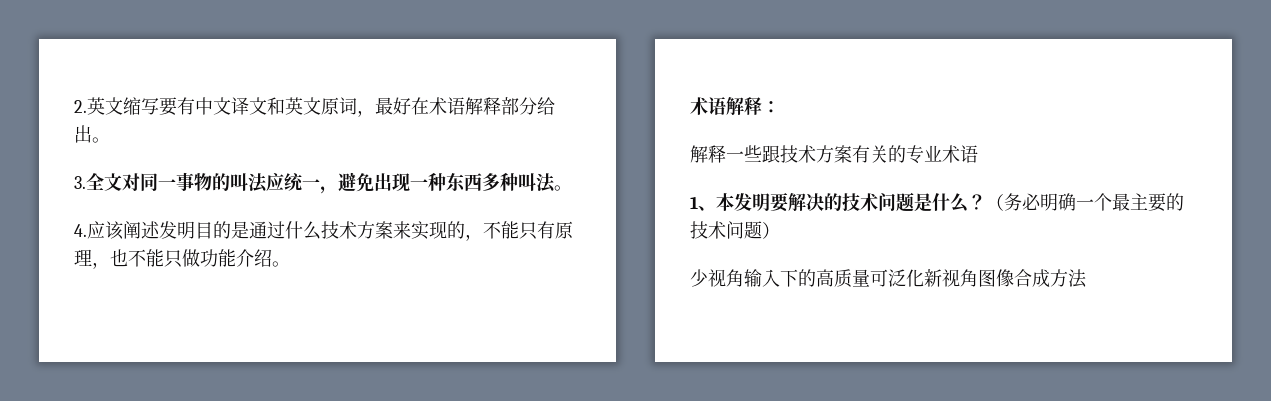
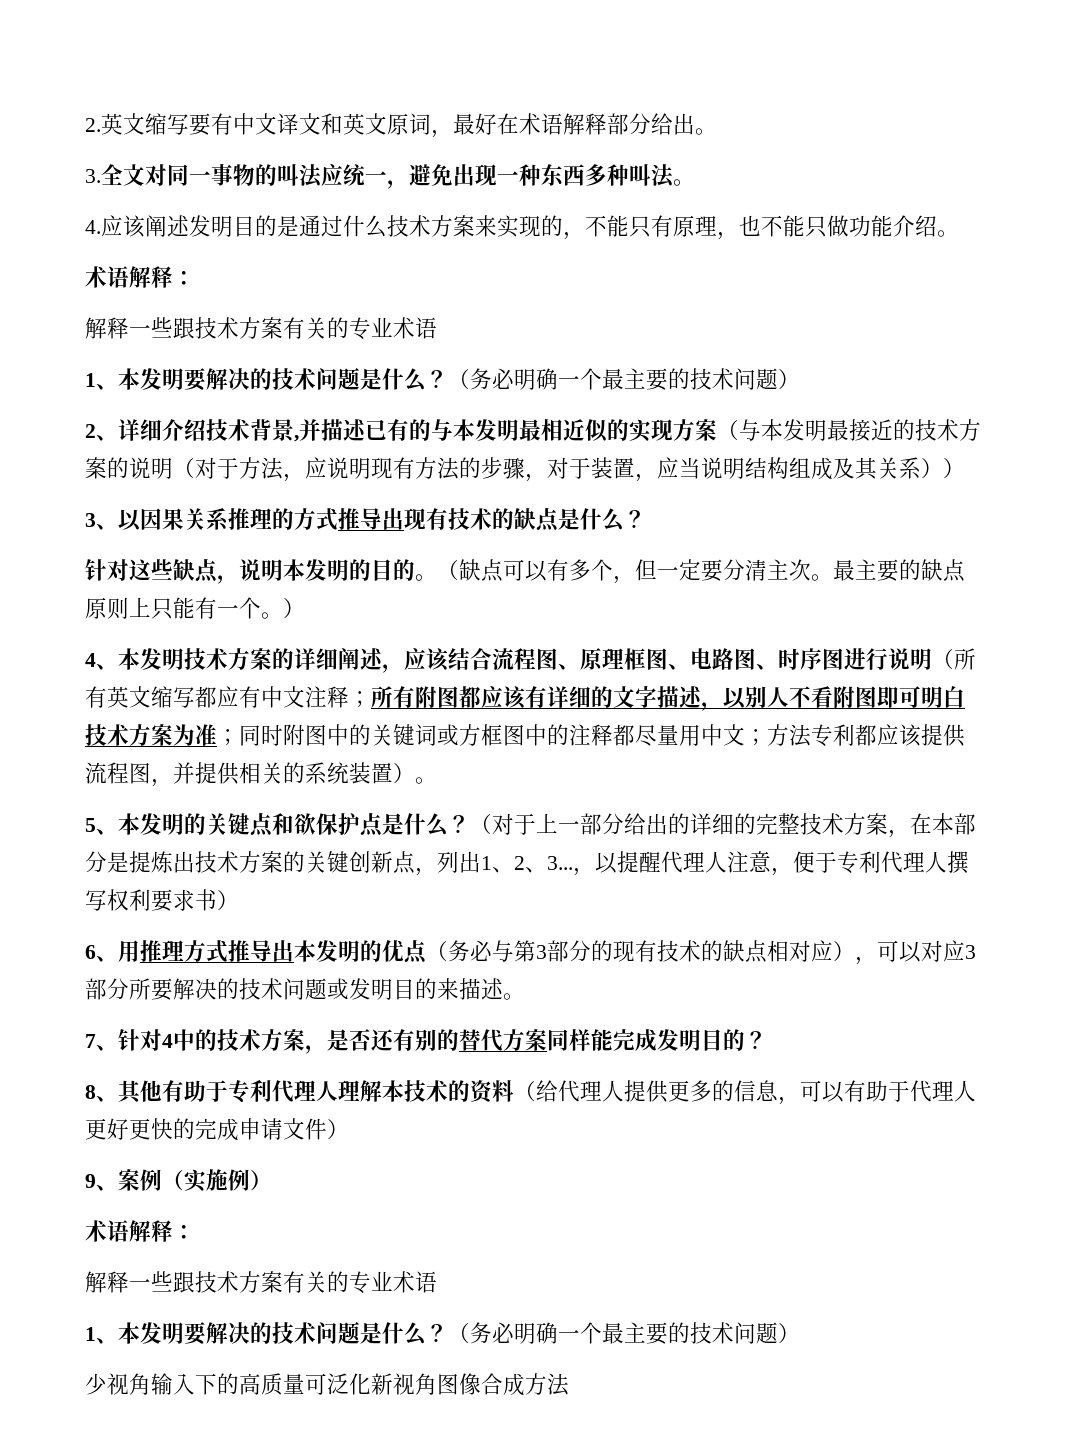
(780, 230) none -> [85,419,981,442] [85,457,965,482] [85,508,646,532] [85,559,965,584] [85,597,305,620] [85,648,976,673] [85,686,965,711] [85,724,965,747] [85,762,437,787] [85,813,976,838] [85,851,969,876] [85,889,239,912] [85,940,976,965] [85,978,525,1001] [85,1029,767,1054] [85,1079,976,1105] [85,1118,349,1141] [85,1169,272,1192] [85,1220,195,1242] [85,1271,437,1294] [85,1321,800,1346] // 2、详细介绍技术背景,并描述已有的与本发明最相近似的实现方案（与本发明最接近的技术方案的说明（对于方法，应说明现有方法的步骤，对于装置，应当说明结构组成及其关系）） // 3、以因果关系推理的方式推导出现有技术的缺点是什么？ // 针对这些缺点，说明本发明的目的。（缺点可以有多个，但一定要分清主次。最主要的缺点原则上只能有一个。） // 4、本发明技术方案的详细阐述，应该结合流程图、原理框图、电路图、时序图进行说明（所有英文缩写都应有中文注释；所有附图都应该有详细的文字描述，以别人不看附图即可明白技术方案为准；同时附图中的关键词或方框图中的注释都尽量用中文；方法专利都应该提供流程图，并提供相关的系统装置）。 // 5、本发明的关键点和欲保护点是什么？（对于上一部分给出的详细的完整技术方案，在本部分是提炼出技术方案的关键创新点，列出1、2、3...，以提醒代理人注意，便于专利代理人撰写权利要求书） // 6、用推理方式推导出本发明的优点（务必与第3部分的现有技术的缺点相对应），可以对应3部分所要解决的技术问题或发明目的来描述。 // 7、针对4中的技术方案，是否还有别的替代方案同样能完成发明目的？ // 8、其他有助于专利代理人理解本技术的资料（给代理人提供更多的信息，可以有助于代理人更好更快的完成申请文件） // 9、案例（实施例） // 术语解释： // 解释一些跟技术方案有关的专业术语 // 1、本发明要解决的技术问题是什么？（务必明确一个最主要的技术问题）

